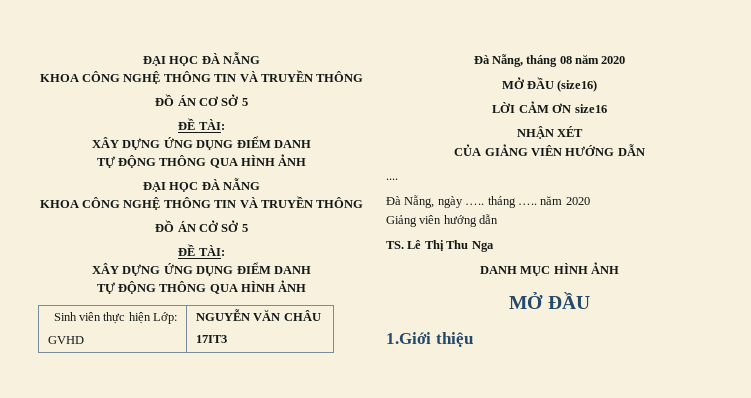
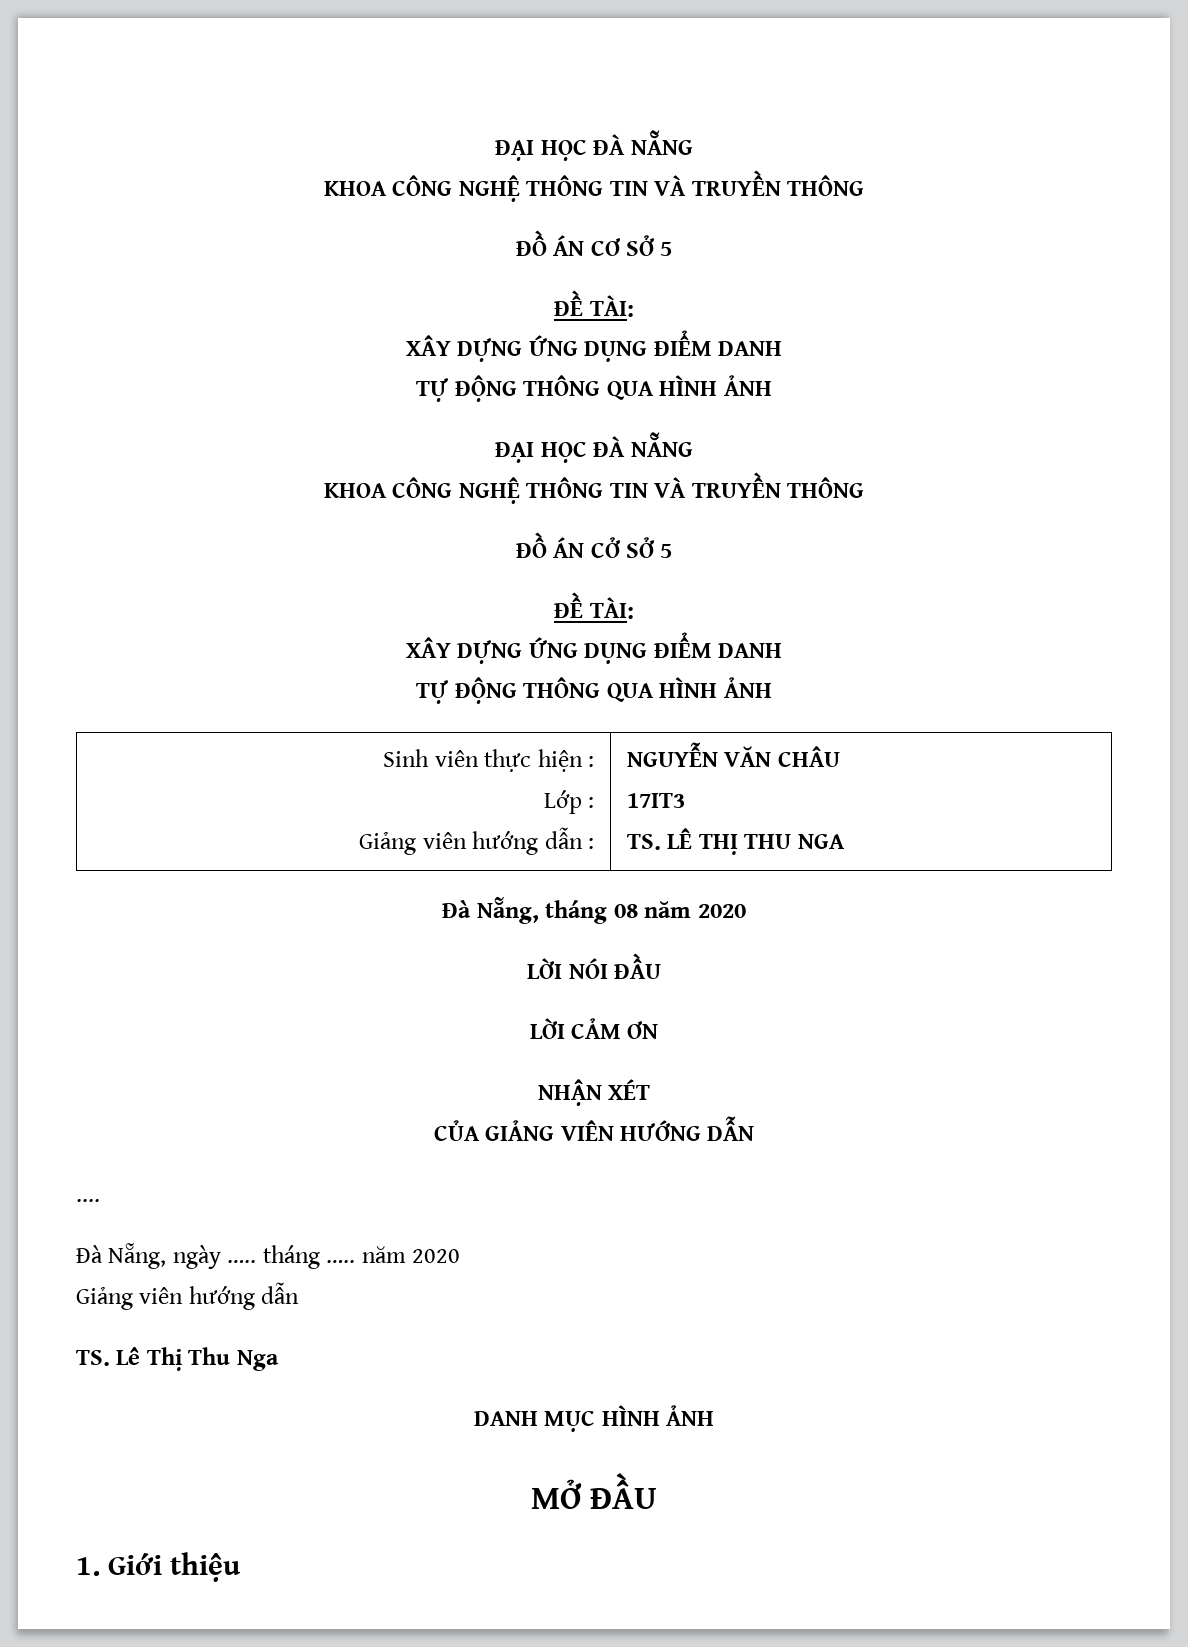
[153,312,178,324] [47,336,84,344] Lớp: // GVHD -> [588,756,595,767] [543,790,595,814] [359,827,595,855] : // Lớp : // Giảng viên hướng dẫn :
(227, 339) none -> [626,828,845,855] // TS. LÊ THỊ THU NGA
[501,77,598,92] MỞ ĐẦU (size16) -> [527,953,661,979] LỜI NÓI ĐẦU
[574,104,607,113] size16 -> (659, 1030) none
[386,332,431,344] 1.Giới -> [76,1553,163,1576] 1. Giới

